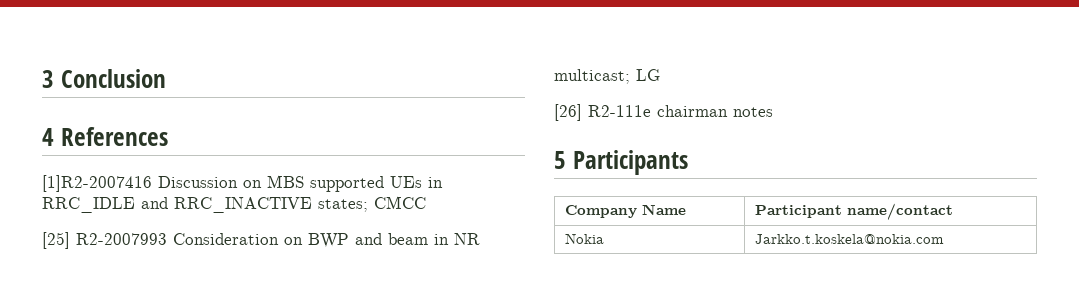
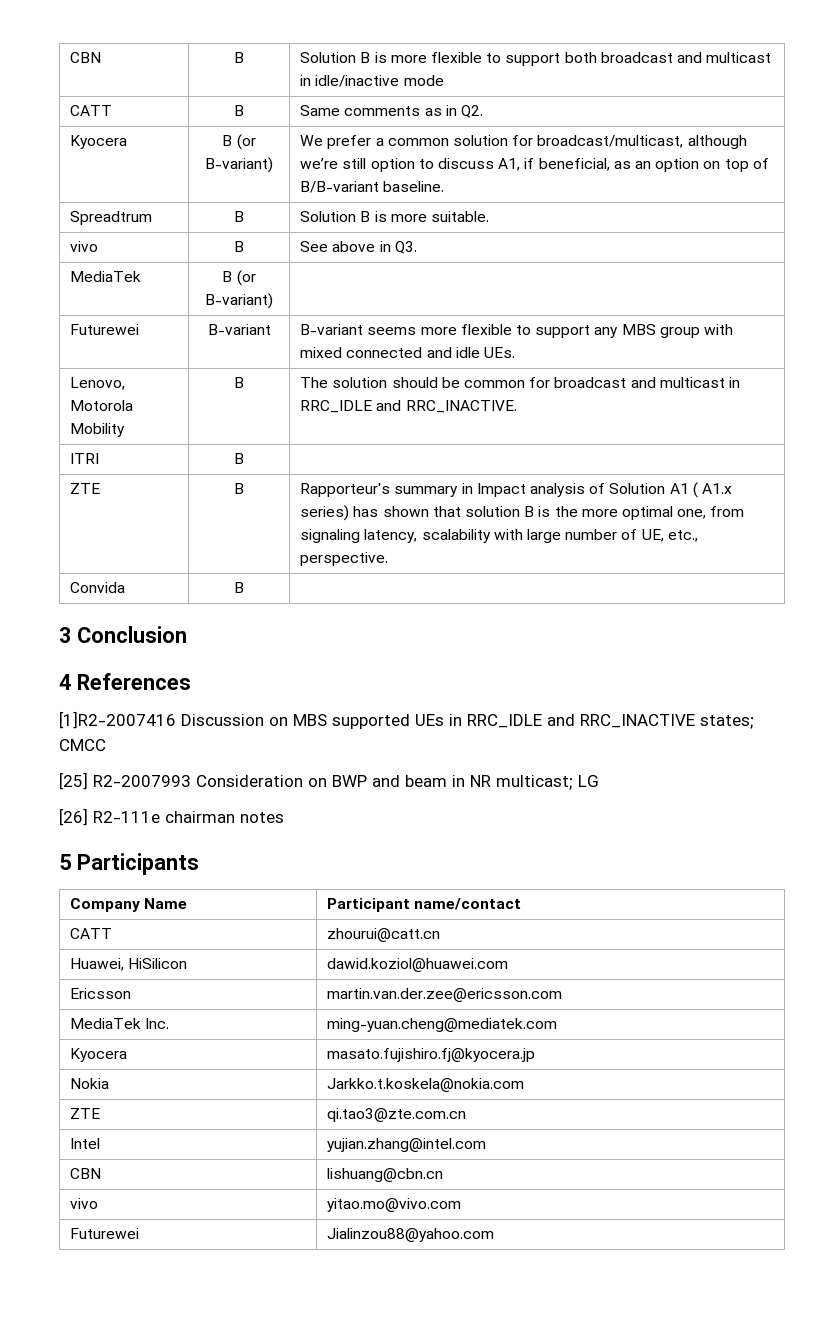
(42, 79) none -> [70,52,102,63] [234,52,244,63] [300,52,772,66] [300,75,444,87] [70,105,113,116] [234,105,244,116] [300,105,484,118] [70,135,128,149] [222,134,256,150] [205,157,273,173] [300,135,747,149] [300,158,769,172] [300,181,445,193] [70,211,153,225] [234,211,244,222] [300,211,490,222] [70,241,99,252] [234,241,244,252] [300,241,417,254] [70,271,142,282] [222,270,256,286] [205,293,273,309] [70,324,140,335] [207,324,271,335] [300,324,733,338] [300,347,516,358] [70,377,126,390] [70,400,134,411] [70,423,126,437] [234,377,244,388] [300,377,740,388] [300,400,517,413] [70,453,100,464] [234,453,244,464] [70,483,101,494] [234,483,244,494] [300,482,732,498] [300,505,745,521] [300,529,698,543] [300,552,389,566] [70,582,126,593] [234,582,244,593] CBN | B | Solution B is more flexible to support both broadcast and multicast in idle/inactive mode // CATT | B | Same comments as in Q2. // Kyocera | B (or B-variant) | We prefer a common solution for broadcast/multicast, although we’re still option to discuss A1, if beneficial, as an option on top of B/B-variant baseline. // Spreadtrum | B | Solution B is more suitable. // vivo | B | See above in Q3. // MediaTek | B (or B-variant) | // Futurewei | B-variant | B-variant seems more flexible to support any MBS group with mixed connected and idle UEs. // Lenovo, Motorola Mobility | B | The solution should be common for broadcast and multicast in RRC_IDLE and RRC_INACTIVE. // ITRI | B | // ZTE | B | Rapporteur's summary in Impact analysis of Solution A1 ( A1.x series) has shown that solution B is the more optimal one, from signaling latency, scalability with large number of UE, etc., perspective. // Convida | B | //
[565,233,605,244] [755,234,945,244] Nokia | Jarkko.t.koskela@nokia.com -> [70,928,113,939] [327,928,441,942] [70,958,188,971] [327,958,509,972] [70,988,132,999] [327,988,563,1002] [70,1018,170,1029] [327,1018,558,1032] [70,1048,128,1062] [327,1048,536,1062] [70,1078,110,1089] [327,1078,525,1092] [70,1108,101,1119] [327,1108,467,1122] [70,1138,101,1149] [327,1138,487,1152] [70,1168,102,1179] [327,1168,444,1182] [70,1198,99,1209] [327,1198,462,1212] [70,1228,140,1239] [327,1228,495,1242] CATT | zhourui@catt.cn // Huawei, HiSilicon | dawid.koziol@huawei.com // Ericsson | martin.van.der.zee@ericsson.com // MediaTek Inc. | ming-yuan.cheng@mediatek.com // Kyocera | masato.fujishiro.fj@kyocera.jp // Nokia | Jarkko.t.koskela@nokia.com // ZTE | qi.tao3@zte.com.cn // Intel | yujian.zhang@intel.com // CBN | lishuang@cbn.cn // vivo | yitao.mo@vivo.com // Futurewei | Jialinzou88@yahoo.com

